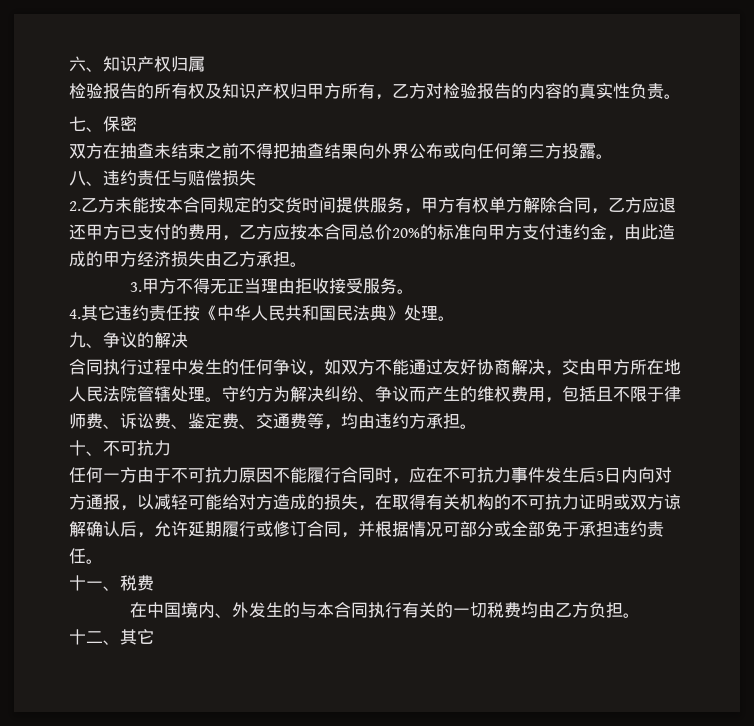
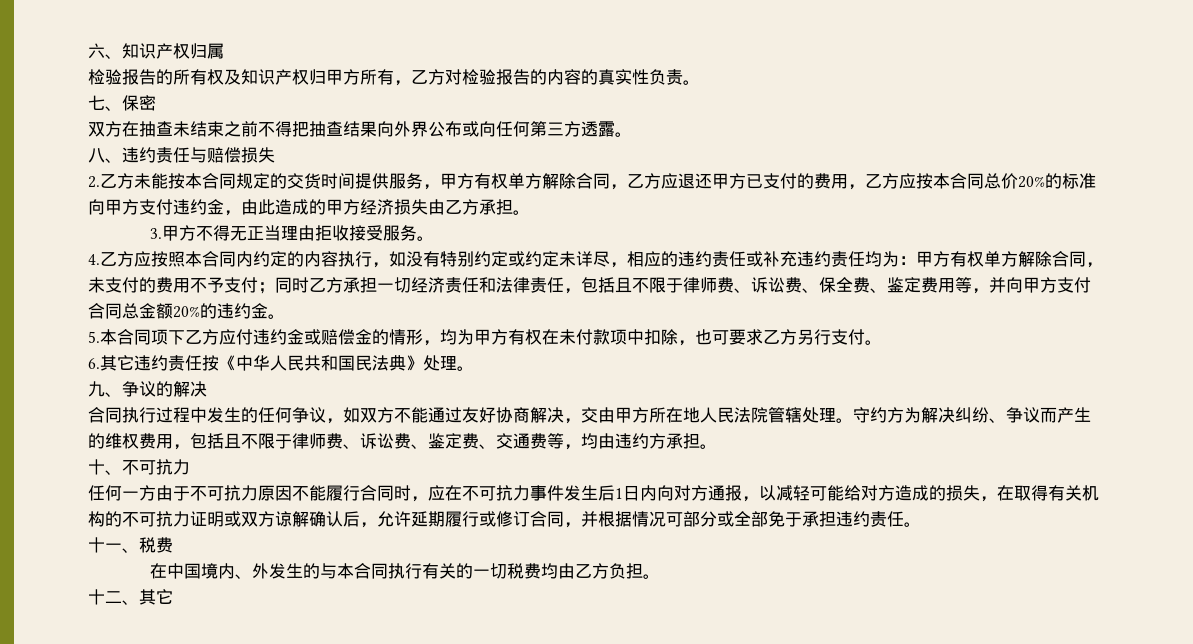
[562,143,579,159] 投 -> [581,121,598,137] 透
(81, 314) none -> [100,251,1103,268] [88,277,1091,294] [88,303,285,319] [88,329,882,346] [88,358,100,369] 乙方应按照本合同内约定的内容执行，如没有特别约定或约定未详尽，相应的违约责任或补充违约责任均为：甲方有权单方解除合同，未支付的费用不予支付；同时乙方承担一切经济责任和法律责任，包括且不限于律师费、诉讼费、保全费、鉴定费用等，并向甲方支付合同总金额20%的违约金。 // 5.本合同项下乙方应付违约金或赔偿金的情形，均为甲方有权在未付款项中扣除，也可要求乙方另行支付。 // 6.
[596,471,604,481] 5 -> [615,488,623,499] 1

